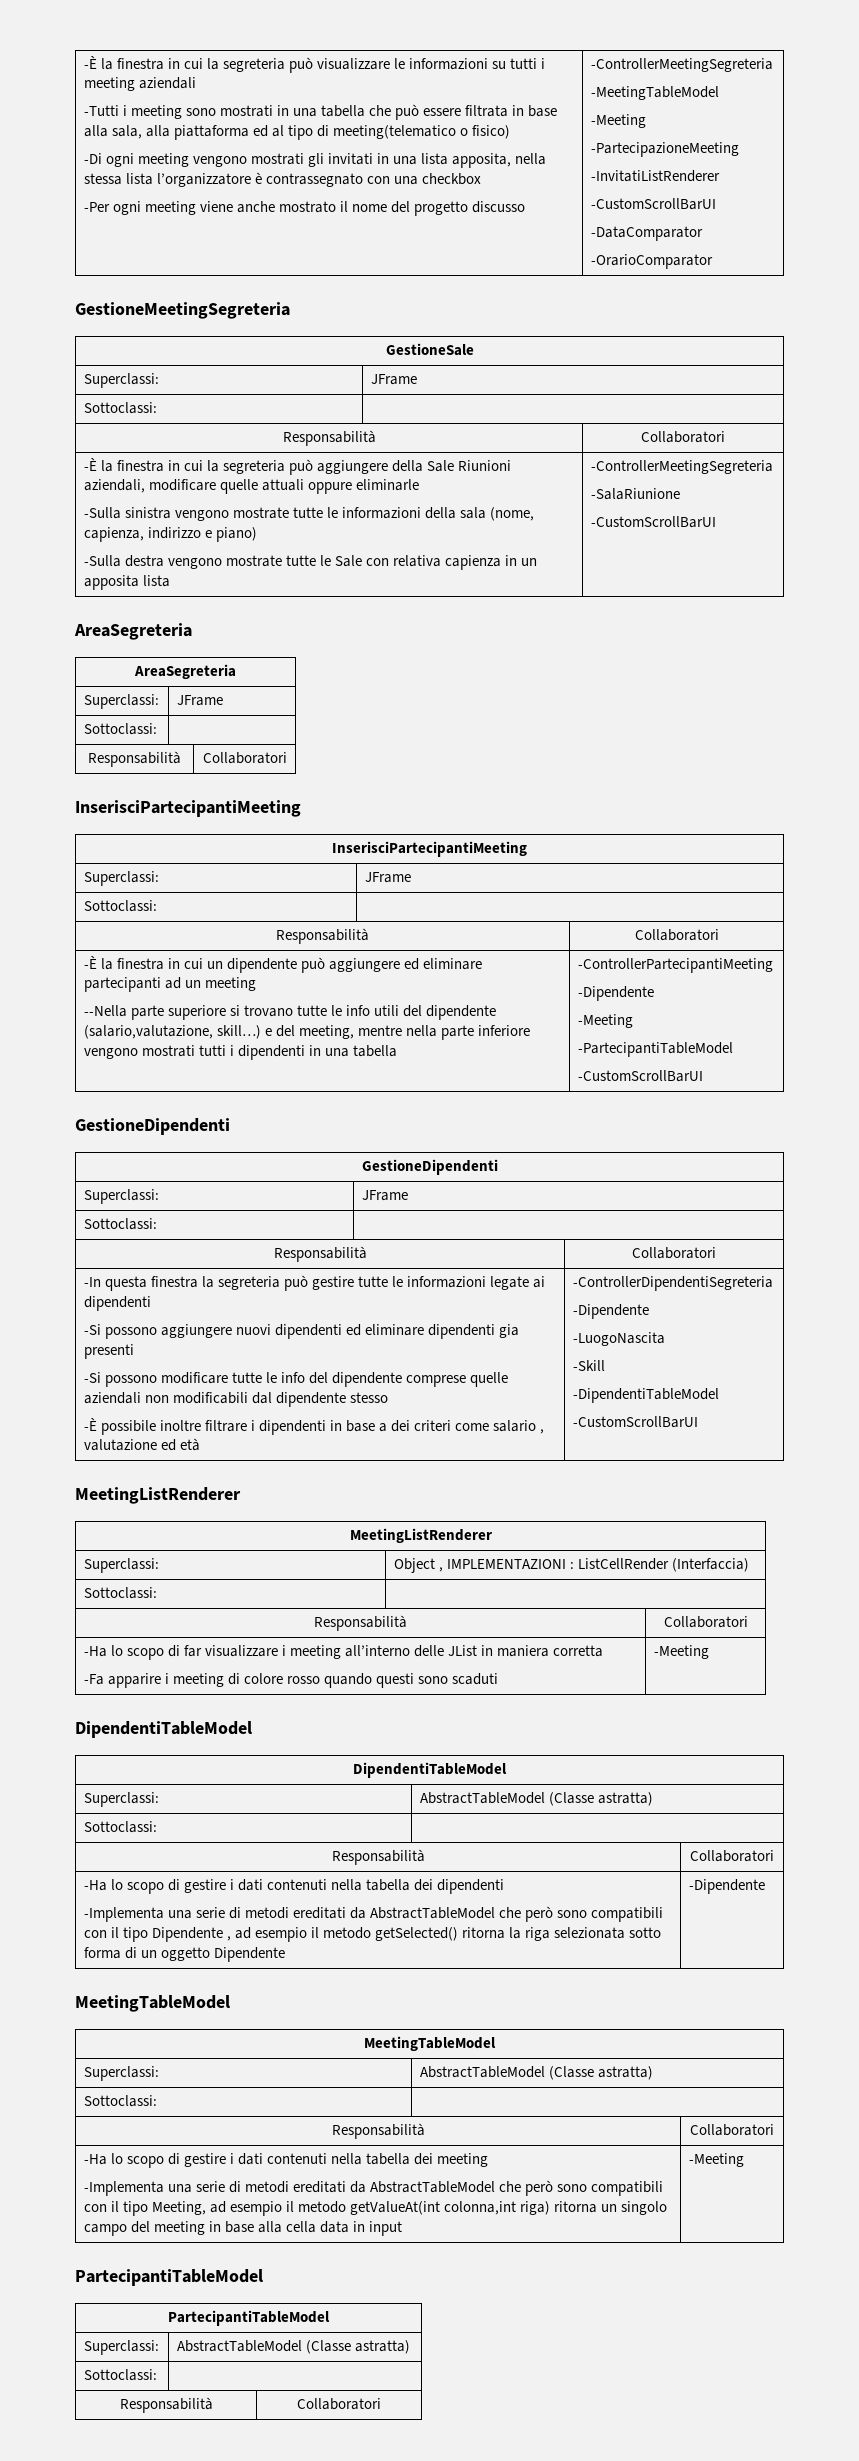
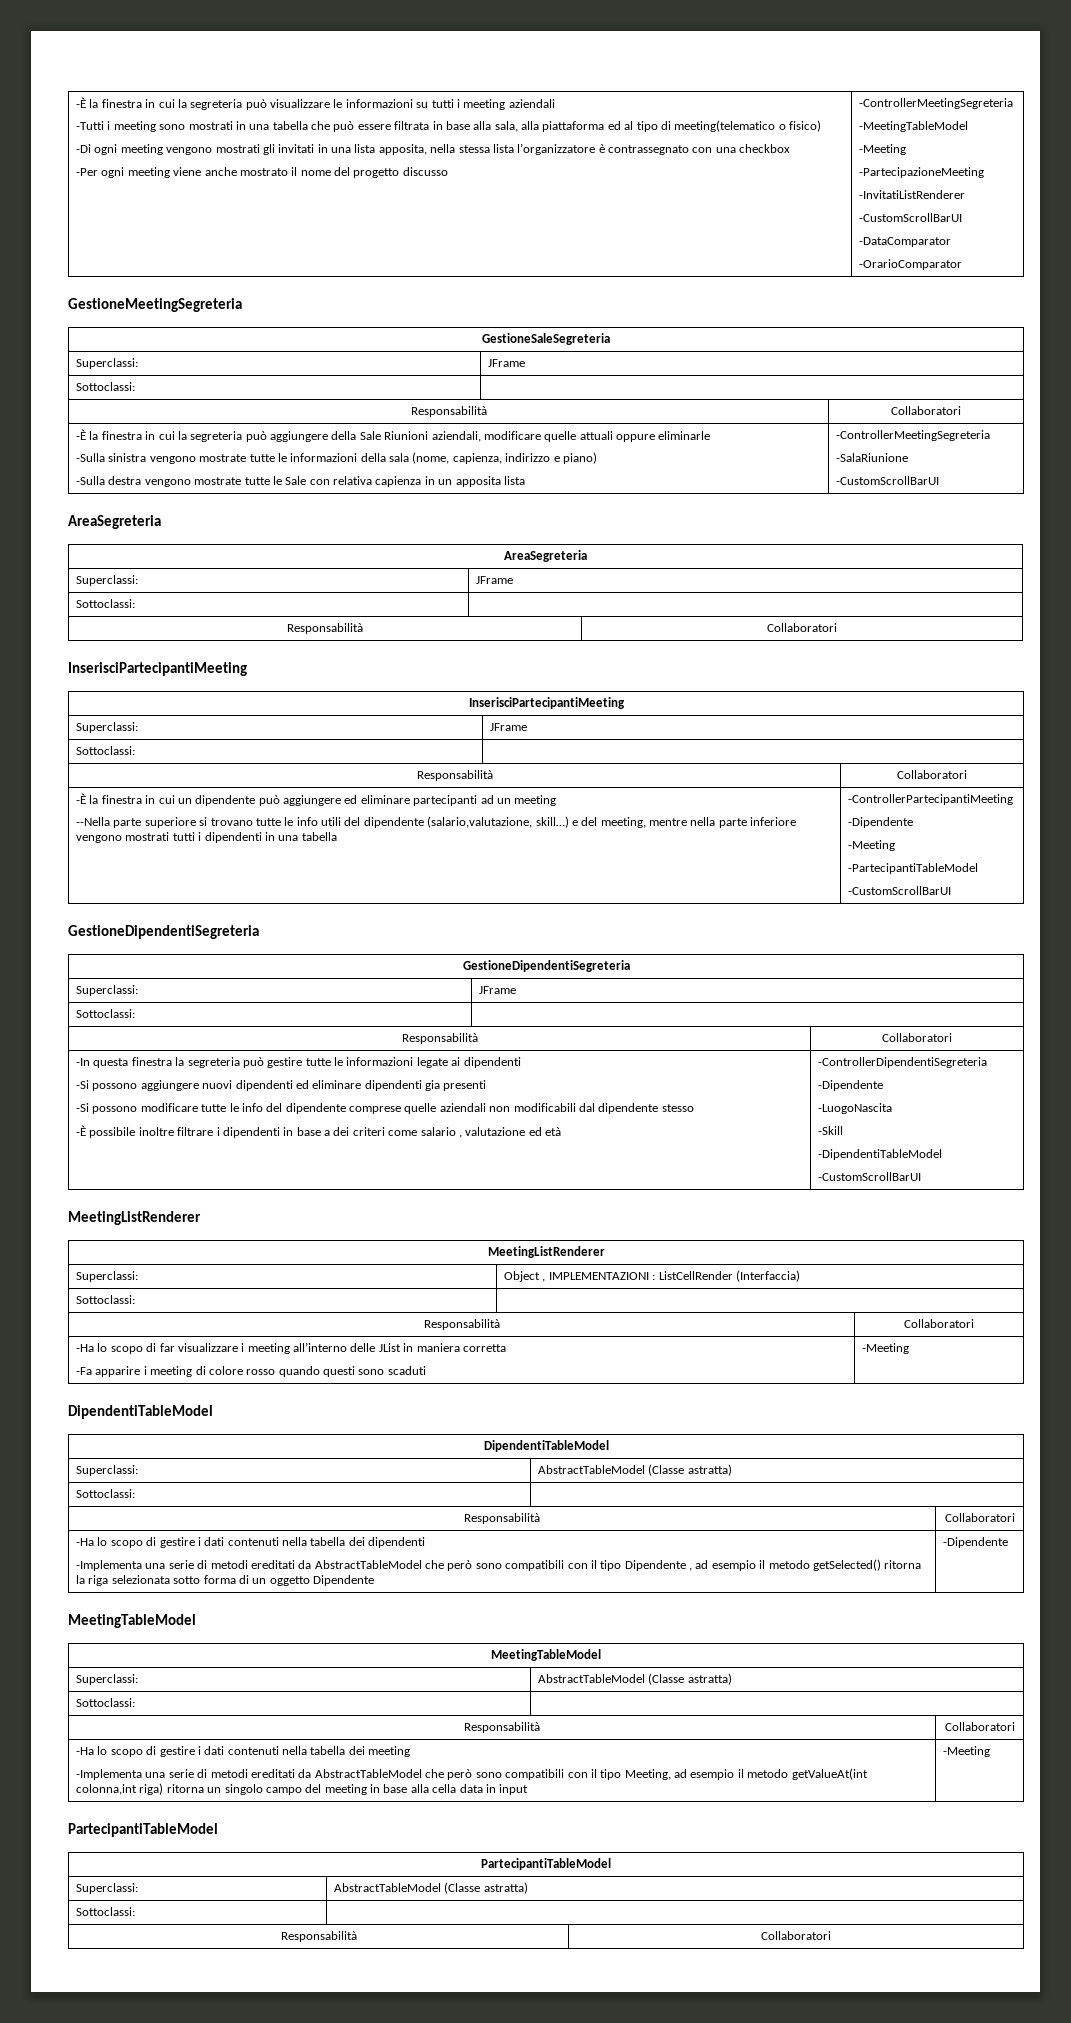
[385,343,474,356] GestioneSale -> [482,333,610,345] GestioneSaleSegreteria
[75,1118,230,1135] [361,1159,498,1175] GestioneDipendenti // GestioneDipendenti -> [68,925,259,939] [462,960,630,972] GestioneDipendentiSegreteria // GestioneDipendentiSegreteria

